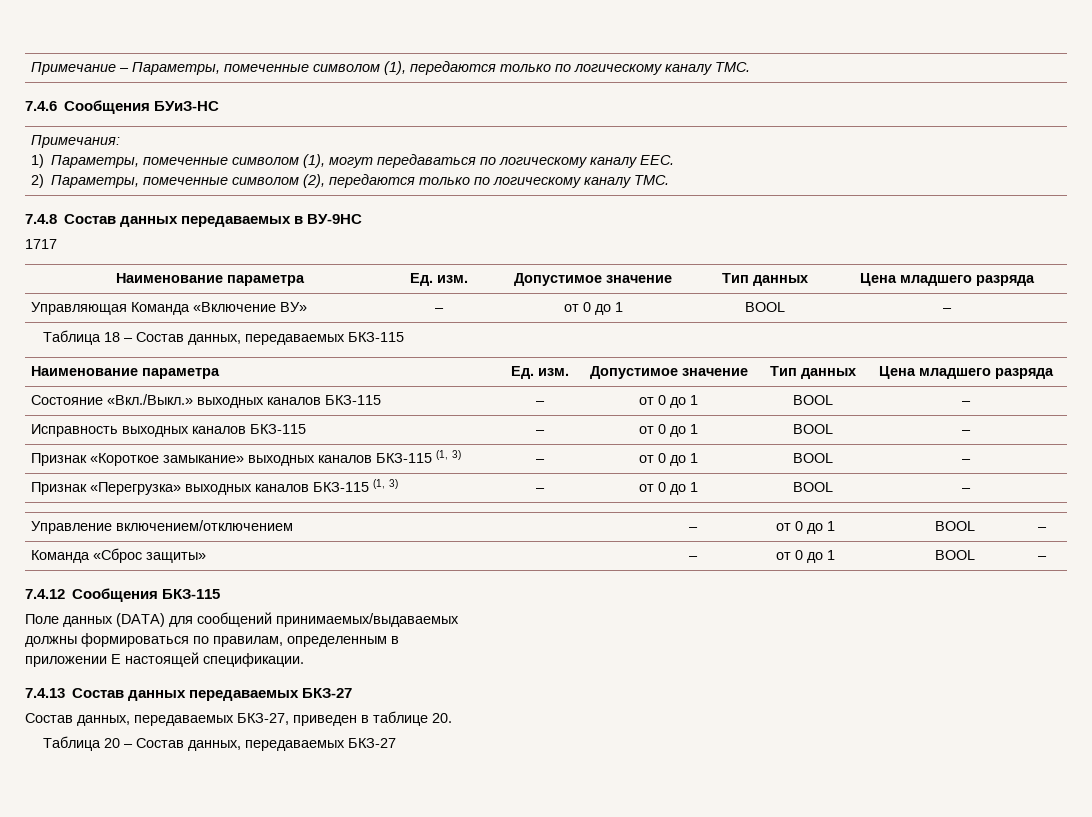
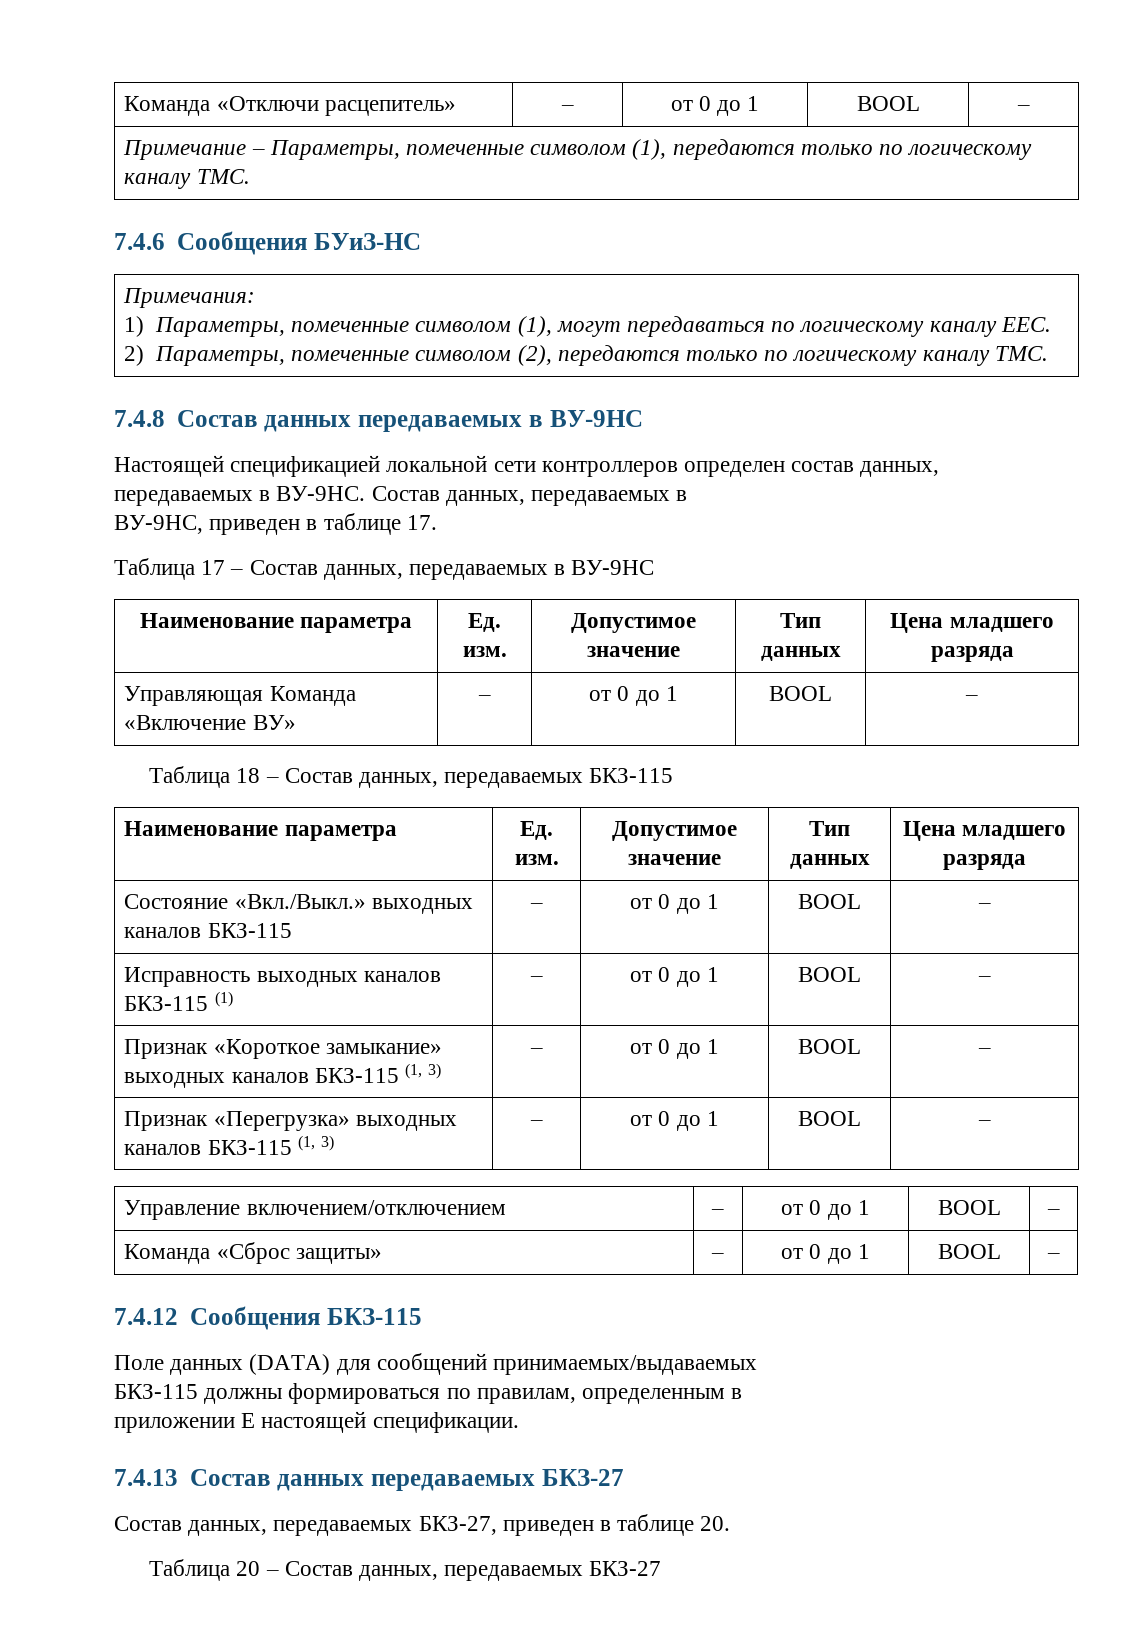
(31, 68) none -> [124,96,456,116] [560,105,574,111] [670,96,760,116] [856,96,920,111] [1016,105,1030,111] Команда «Отключи расцепитель» | – | от 0 до 1 | BOOL | – //
[25,239,57,249] 1717 -> [114,455,940,477] [114,486,688,506] [114,513,437,535] [114,558,655,580] Настоящей спецификацией локальной сети контроллеров определен состав данных, передаваемых в ВУ-9НС. Состав данных, передаваемых в // ВУ-9НС, приведен в таблице 17. // Таблица 17 – Состав данных, передаваемых в ВУ-9НС
(307, 429) none -> [214,991,233,1007] (1)
(459, 620) none -> [114,1384,198,1399] БКЗ-115

